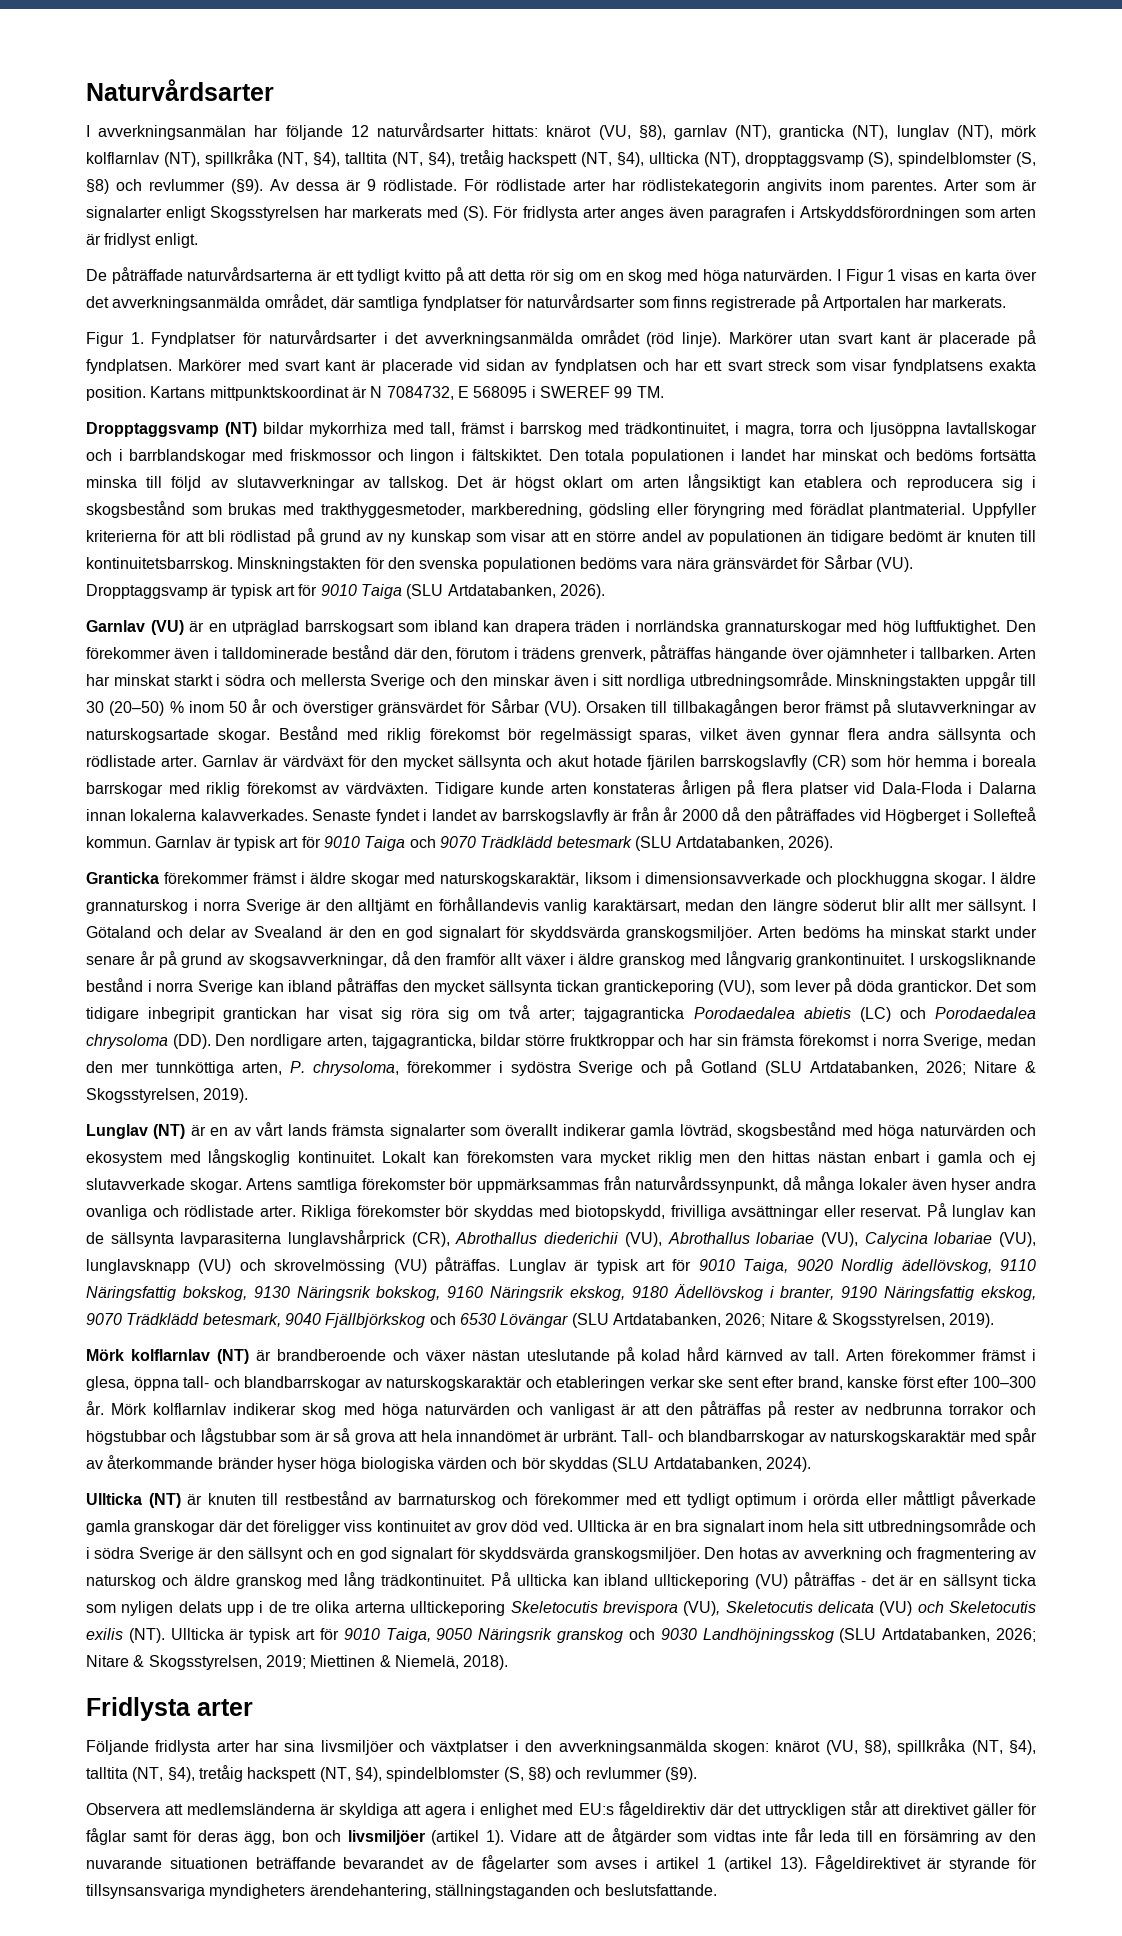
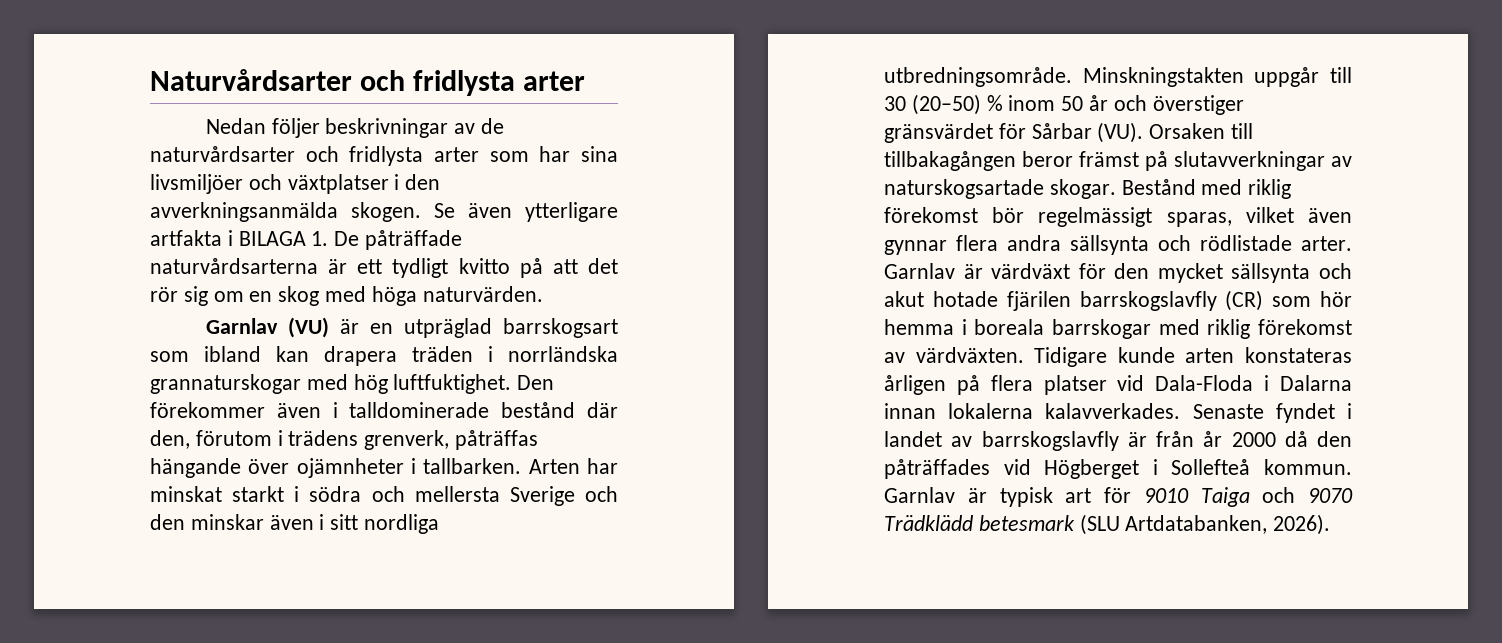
[86,123,1037,140] [86,150,1037,167] [86,179,1038,194] [86,206,1036,221] [86,233,198,248] // I avverkningsanmälan har följande 12 naturvårdsarter hittats: knärot (VU, §8), garnlav (NT), granticka (NT), lunglav (NT), mörk kolflarnlav (NT), spillkråka (NT, §4), talltita (NT, §4), tretåig hackspett (NT, §4), ullticka (NT), dropptaggsvamp (S), spindelblomster (S, §8) och revlummer (§9). Av dessa är 9 rödlistade. För rödlistade arter har rödlistekategorin angivits inom parentes. Arter som är signalarter enligt Skogsstyrelsen har markerats med (S). För fridlysta arter anges även paragrafen i Artskyddsförordningen som arten är fridlyst enligt. // -> [360,70,586,96] [205,118,505,138] [150,146,618,166] [150,174,441,194] [150,202,618,222] [150,230,329,246] och fridlysta arter // Nedan följer beskrivningar av de naturvårdsarter och fridlysta arter som har sina livsmiljöer och växtplatser i den avverkningsanmälda skogen. Se även ytterligare artfakta i BILAGA 1.
[490,269,525,281] detta -> [588,258,619,274] det
[836,269,1037,284] [86,294,1007,311] [86,330,1037,347] [86,359,1037,374] [86,386,664,401] [86,422,1037,437] [86,449,1036,464] [86,474,1036,491] [86,501,1037,518] [86,528,1037,545] [86,555,913,572] [86,584,605,599] I Figur 1 visas en karta över det avverkningsanmälda området, där samtliga fyndplatser för naturvårdsarter som finns registrerade på Artportalen har markerats. // Figur 1. Fyndplatser för naturvårdsarter i det avverkningsanmälda området (röd linje). Markörer utan svart kant är placerade på fyndplatsen. Markörer med svart kant är placerade vid sidan av fyndplatsen och har ett svart streck som visar fyndplatsens exakta position. Kartans mittpunktskoordinat är N 7084732, E 568095 i SWEREF 99 TM. // Dropptaggsvamp (NT) bildar mykorrhiza med tall, främst i barrskog med trädkontinuitet, i magra, torra och ljusöppna lavtallskogar och i barrblandskogar med friskmossor och lingon i fältskiktet. Den totala populationen i landet har minskat och bedöms fortsätta minska till följd av slutavverkningar av tallskog. Det är högst oklart om arten långsiktigt kan etablera och reproducera sig i skogsbestånd som brukas med trakthyggesmetoder, markberedning, gödsling eller föryngring med förädlat plantmaterial. Uppfyller kriterierna för att bli rödlistad på grund av ny kunskap som visar att en större andel av populationen än tidigare bedömt är knuten till kontinuitetsbarrskog. Minskningstakten för den svenska populationen bedöms vara nära gränsvärdet för Sårbar (VU). Dropptaggsvamp är typisk art för 9010 Taiga (SLU Artdatabanken, 2026). -> (543, 294) none
[86,872,1037,887] [86,897,1036,914] [86,926,1037,941] [86,951,1037,968] [86,978,1037,995] [86,1005,1036,1022] [86,1034,1037,1049] [86,1059,1037,1076] [86,1088,249,1103] [86,1122,1036,1139] [86,1149,1036,1166] [86,1176,1036,1193] [86,1203,1036,1220] [86,1230,1037,1247] [86,1257,1036,1274] [86,1284,1036,1301] [86,1313,995,1328] [86,1347,1037,1364] [86,1376,1036,1391] [86,1401,1037,1418] [86,1428,1038,1445] [86,1455,811,1472] [86,1491,1036,1508] [86,1518,1037,1535] [86,1547,1037,1562] [86,1572,1037,1589] [86,1601,1036,1616] [86,1628,1037,1643] [86,1655,509,1670] [86,1697,253,1721] [86,1738,1037,1755] [86,1765,697,1782] [86,1801,1038,1818] [86,1828,1036,1845] [86,1855,1038,1872] [86,1884,717,1899] // Granticka förekommer främst i äldre skogar med naturskogskaraktär, liksom i dimensionsavverkade och plockhuggna skogar. I äldre grannaturskog i norra Sverige är den alltjämt en förhållandevis vanlig karaktärsart, medan den längre söderut blir allt mer sällsynt. I Götaland och delar av Svealand är den en god signalart för skyddsvärda granskogsmiljöer. Arten bedöms ha minskat starkt under senare år på grund av skogsavverkningar, då den framför allt växer i äldre granskog med långvarig grankontinuitet. I urskogsliknande bestånd i norra Sverige kan ibland påträffas den mycket sällsynta tickan grantickeporing (VU), som lever på döda grantickor. Det som tidigare inbegripit grantickan har visat sig röra sig om två arter; tajgagranticka Porodaedalea abietis (LC) och Porodaedalea chrysoloma (DD). Den nordligare arten, tajgagranticka, bildar större fruktkroppar och har sin främsta förekomst i norra Sverige, medan den mer tunnköttiga arten, P. chrysoloma, förekommer i sydöstra Sverige och på Gotland (SLU Artdatabanken, 2026; Nitare & Skogsstyrelsen, 2019). // Lunglav (NT) är en av vårt lands främsta signalarter som överallt indikerar gamla lövträd, skogsbestånd med höga naturvärden och ekosystem med långskoglig kontinuitet. Lokalt kan förekomsten vara mycket riklig men den hittas nästan enbart i gamla och ej slutavverkade skogar. Artens samtliga förekomster bör uppmärksammas från naturvårdssynpunkt, då många lokaler även hyser andra ovanliga och rödlistade arter. Rikliga förekomster bör skyddas med biotopskydd, frivilliga avsättningar eller reservat. På lunglav kan de sällsynta lavparasiterna lunglavshårprick (CR), Abrothallus diederichii (VU), Abrothallus lobariae (VU), Calycina lobariae (VU), lunglavsknapp (VU) och skrovelmössing (VU) påträffas. Lunglav är typisk art för 9010 Taiga, 9020 Nordlig ädellövskog, 9110 Näringsfattig bokskog, 9130 Näringsrik bokskog, 9160 Näringsrik ekskog, 9180 Ädellövskog i branter, 9190 Näringsfattig ekskog, 9070 Trädklädd betesmark, 9040 Fjällbjörkskog och 6530 Lövängar (SLU Artdatabanken, 2026; Nitare & Skogsstyrelsen, 2019). // Mörk kolflarnlav (NT) är brandberoende och växer nästan uteslutande på kolad hård kärnved av tall. Arten förekommer främst i glesa, öppna tall- och blandbarrskogar av naturskogskaraktär och etableringen verkar ske sent efter brand, kanske först efter 100–300 år. Mörk kolflarnlav indikerar skog med höga naturvärden och vanligast är att den påträffas på rester av nedbrunna torrakor och högstubbar och lågstubbar som är så grova att hela innandömet är urbränt. Tall- och blandbarrskogar av naturskogskaraktär med spår av återkommande bränder hyser höga biologiska värden och bör skyddas (SLU Artdatabanken, 2024). // Ullticka (NT) är knuten till restbestånd av barrnaturskog och förekommer med ett tydligt optimum i orörda eller måttligt påverkade gamla granskogar där det föreligger viss kontinuitet av grov död ved. Ullticka är en bra signalart inom hela sitt utbredningsområde och i södra Sverige är den sällsynt och en god signalart för skyddsvärda granskogsmiljöer. Den hotas av avverkning och fragmentering av naturskog och äldre granskog med lång trädkontinuitet. På ullticka kan ibland ulltickeporing (VU) påträffas - det är en sällsynt ticka som nyligen delats upp i de tre olika arterna ulltickeporing Skeletocutis brevispora (VU), Skeletocutis delicata (VU) och Skeletocutis exilis (NT). Ullticka är typisk art för 9010 Taiga, 9050 Näringsrik granskog och 9030 Landhöjningsskog (SLU Artdatabanken, 2026; Nitare & Skogsstyrelsen, 2019; Miettinen & Niemelä, 2018). // Fridlysta arter // Följande fridlysta arter har sina livsmiljöer och växtplatser i den avverkningsanmälda skogen: knärot (VU, §8), spillkråka (NT, §4), talltita (NT, §4), tretåig hackspett (NT, §4), spindelblomster (S, §8) och revlummer (§9). // Observera att medlemsländerna är skyldiga att agera i enlighet med EU:s fågeldirektiv där det uttryckligen står att direktivet gäller för fåglar samt för deras ägg, bon och livsmiljöer (artikel 1). Vidare att de åtgärder som vidtas inte får leda till en försämring av den nuvarande situationen beträffande bevarandet av de fågelarter som avses i artikel 1 (artikel 13). Fågeldirektivet är styrande för tillsynsansvariga myndigheters ärendehantering, ställningstaganden och beslutsfattande. -> (1331, 524) none

